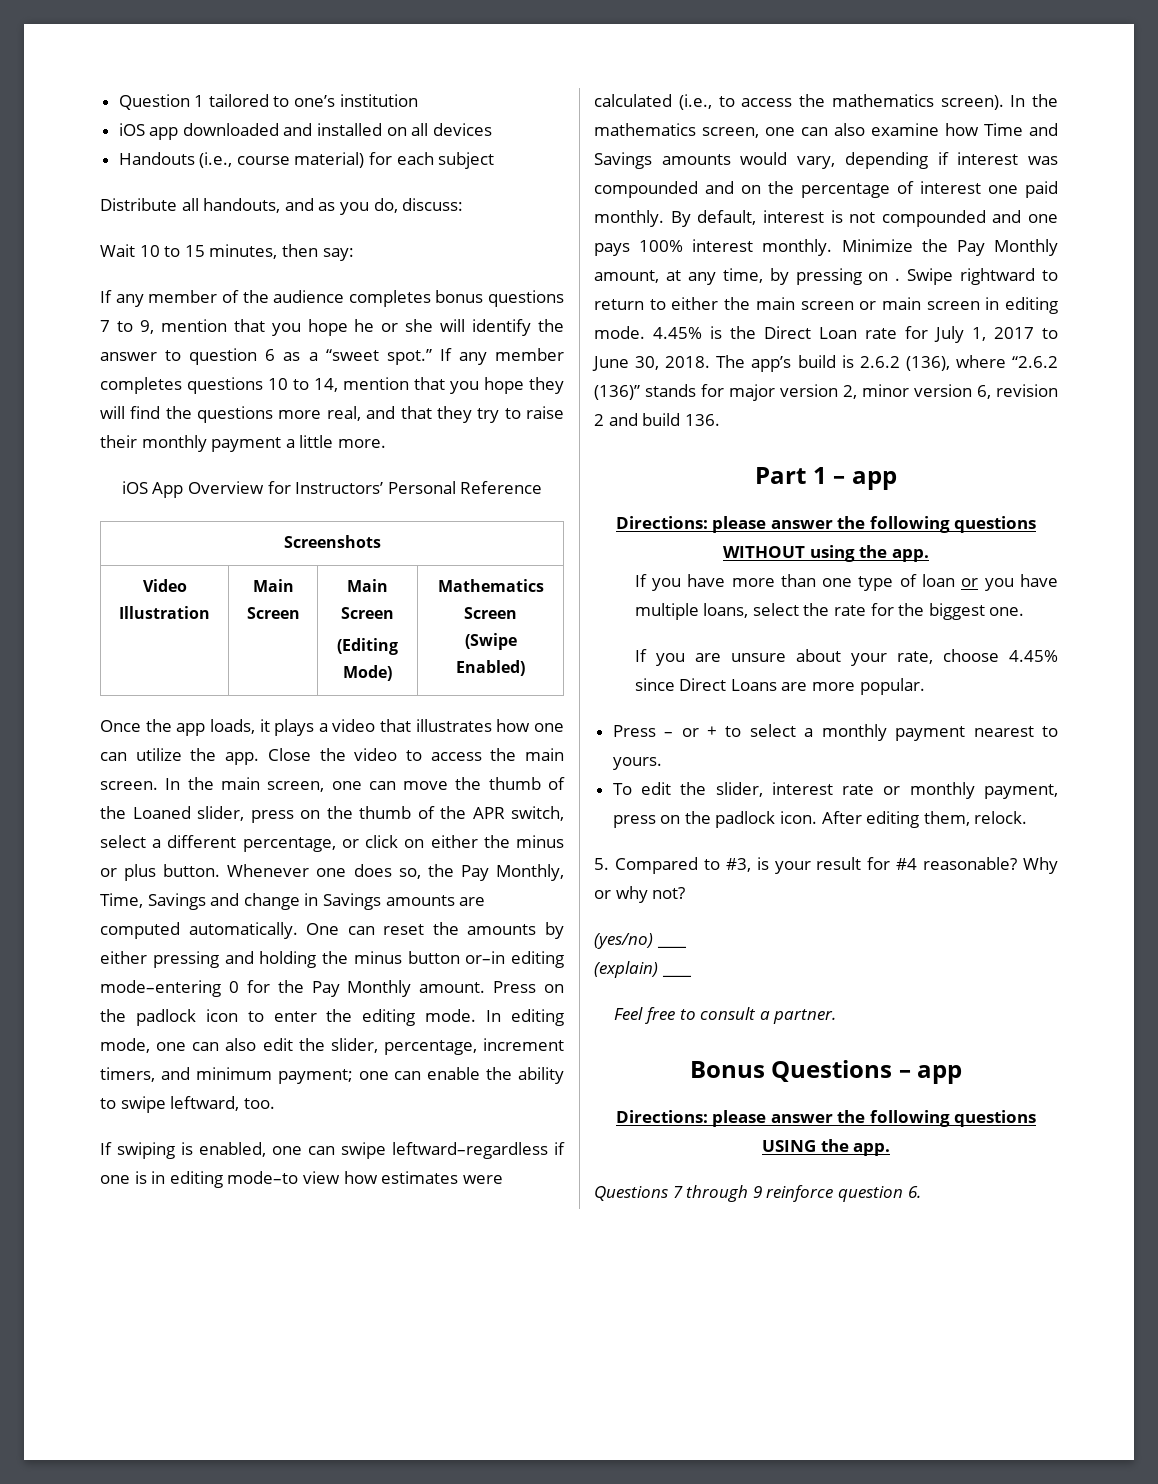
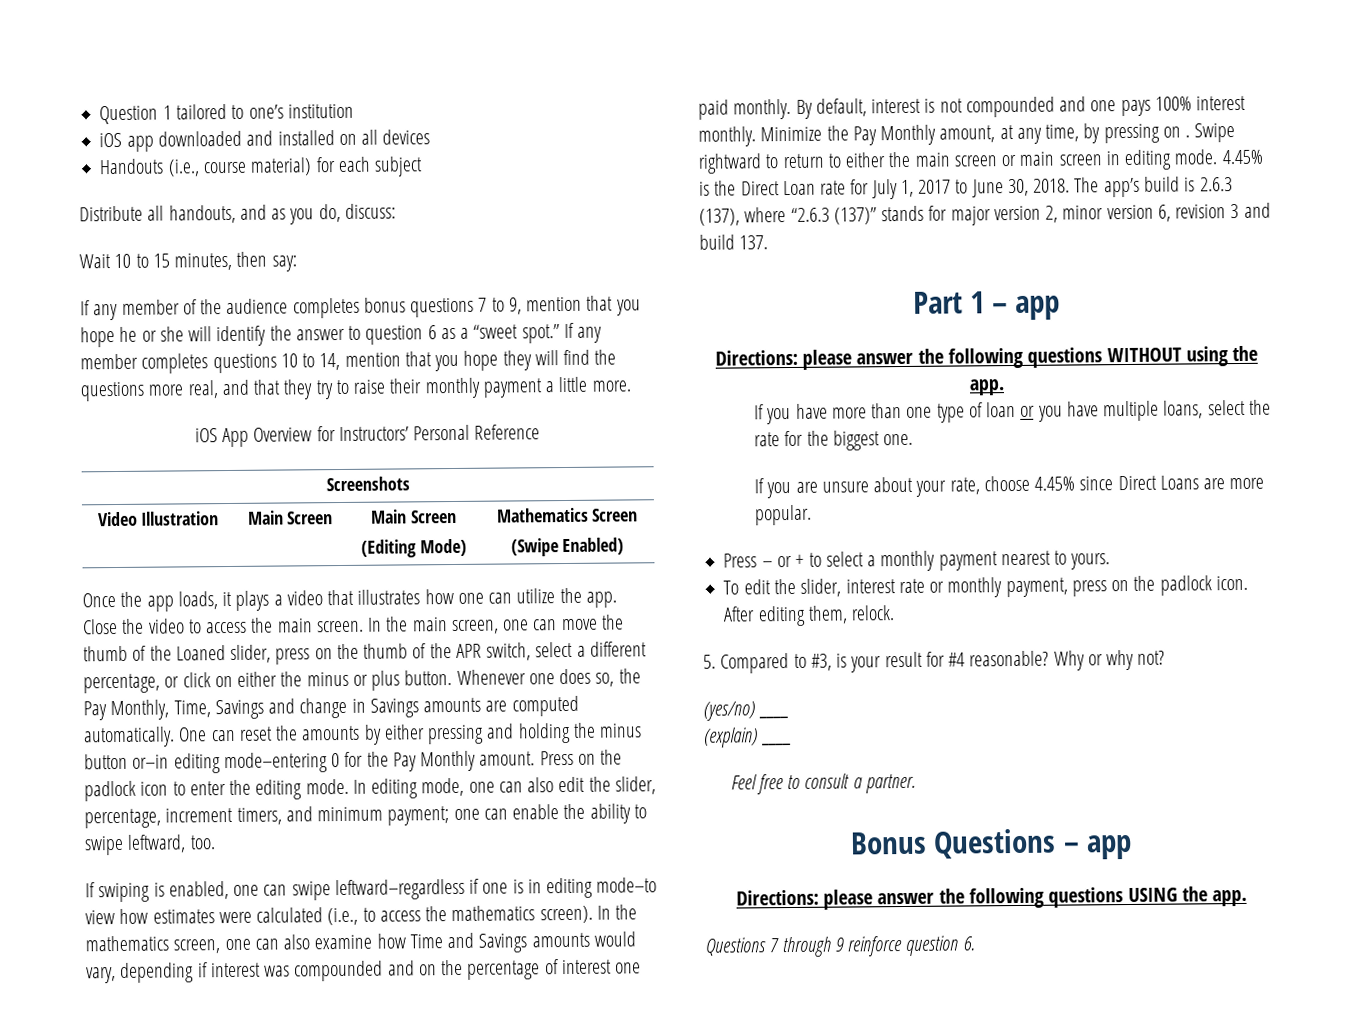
[859,355,1058,371] [594,385,640,400] 2.6.2 (136), where “2.6.2 (136)” -> [1199,177,1233,192] [699,207,877,226] 2.6.3 (137), where “2.6.3 (137)”
[594,414,604,426] 2 -> [1230,203,1240,219] 3
[684,414,720,426] 136. -> [739,235,769,250] 137.

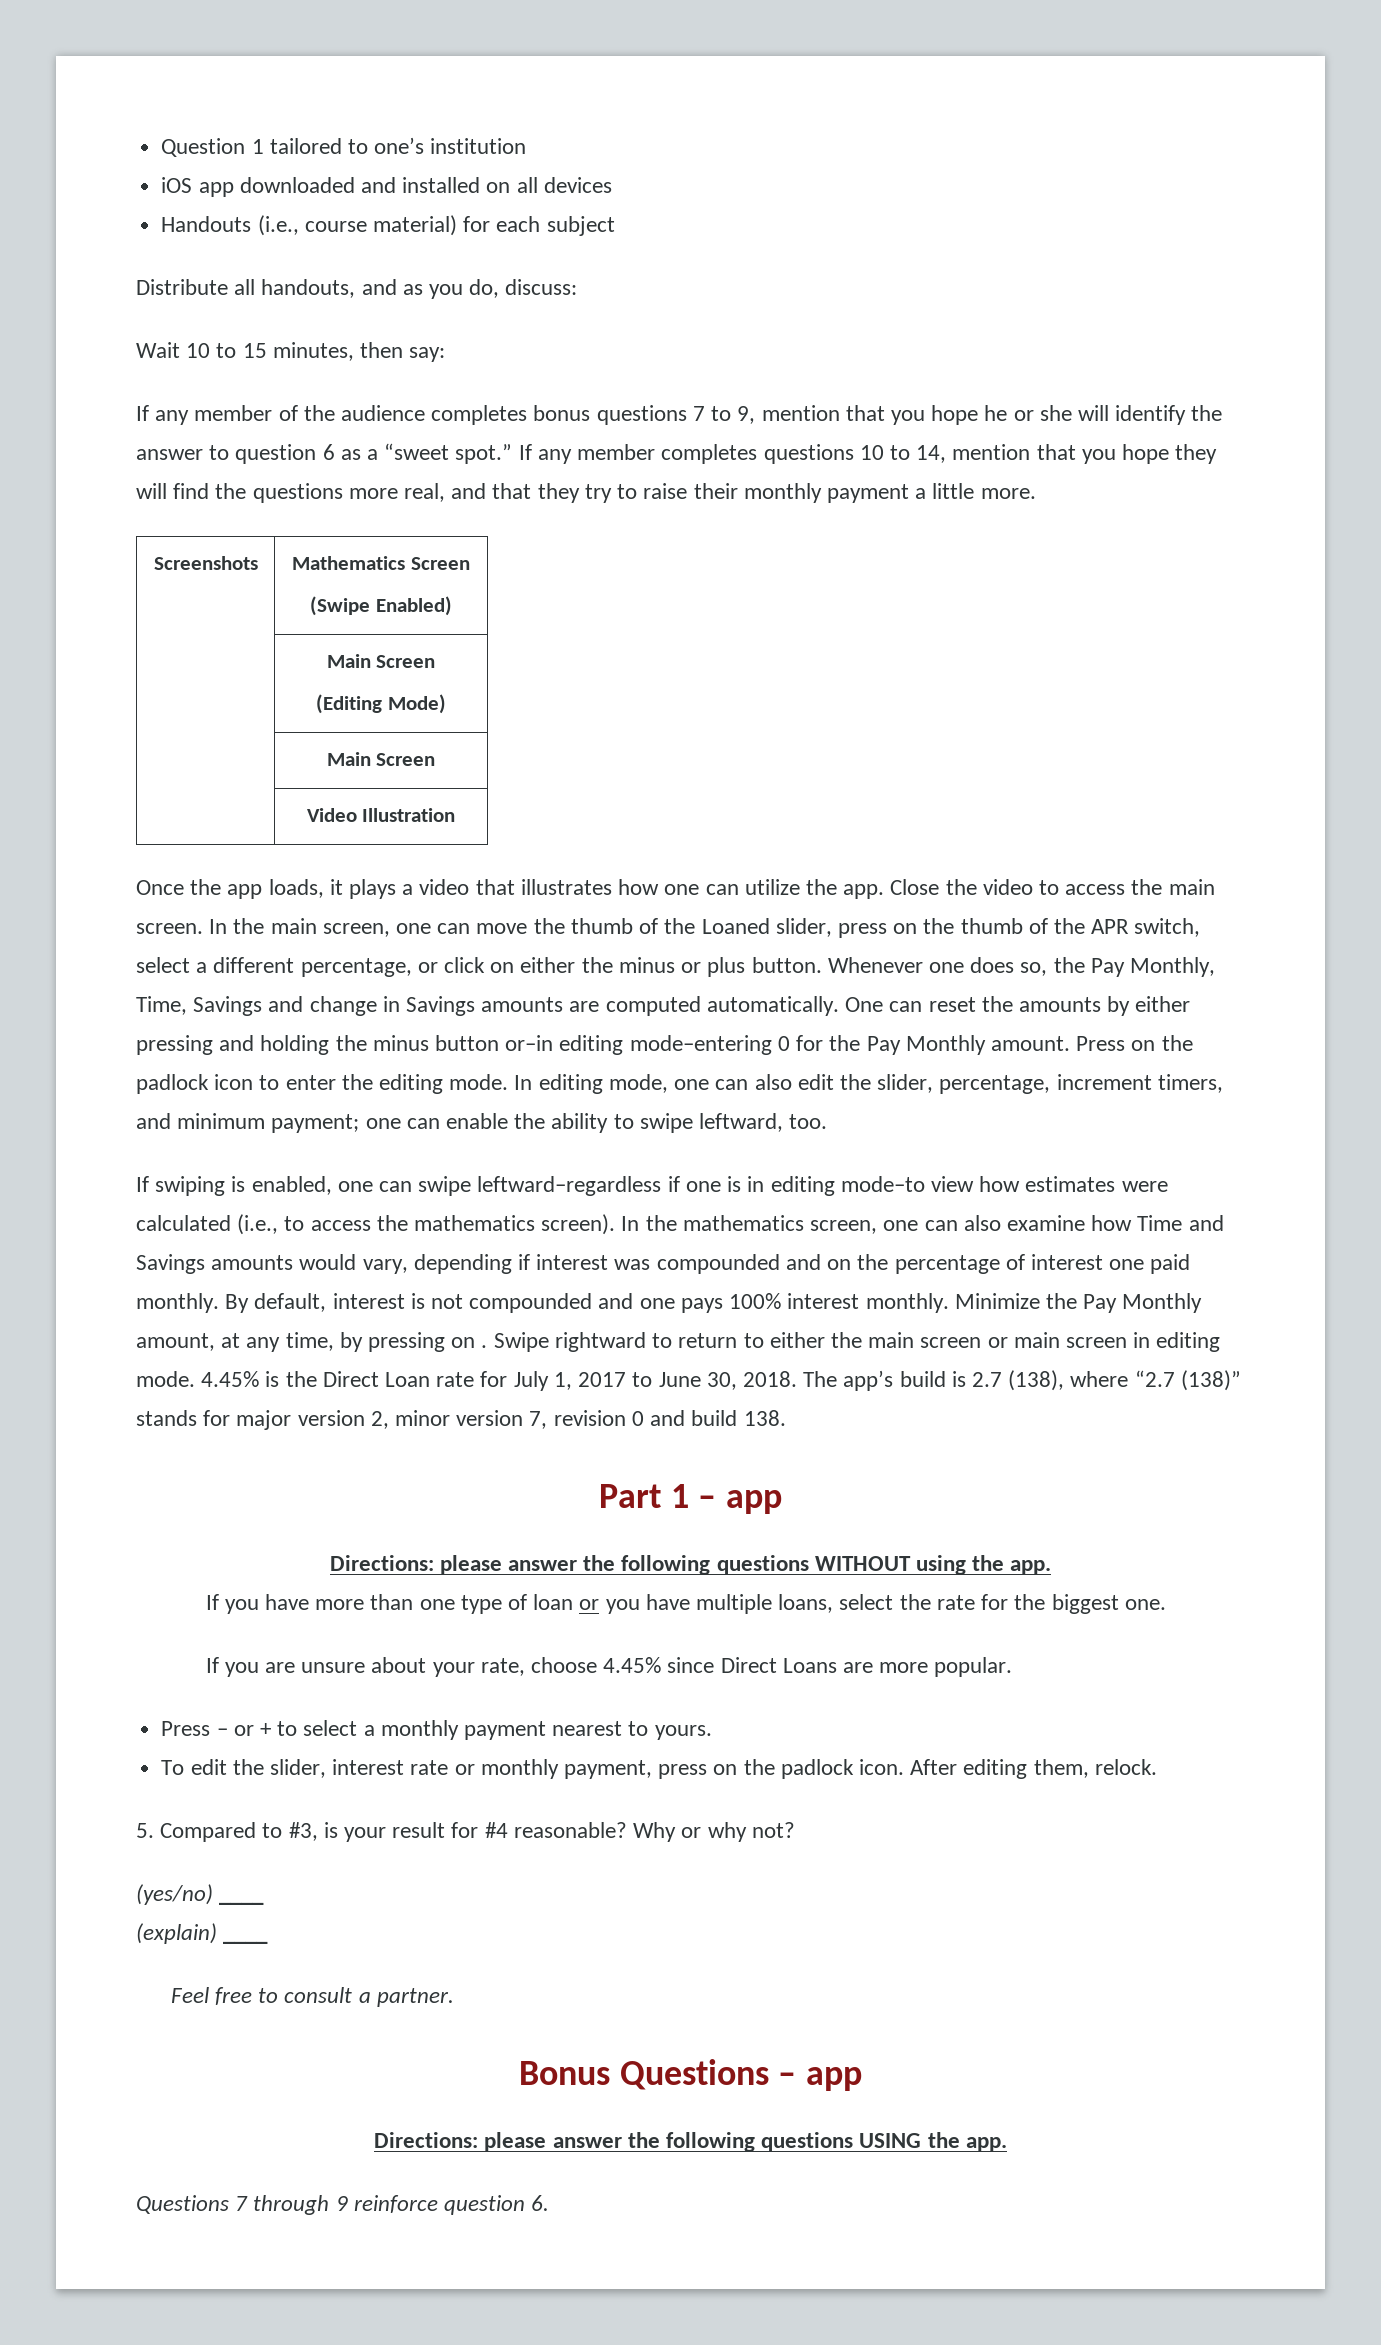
[194,424,541,448] [325,476,410,492] [97,511,220,527] [247,510,334,525] // iOS App Overview for Instructors’ Personal Reference // Screenshots // Video Illustration | Main Screen -> [153,556,258,570] [292,556,470,570] [310,596,452,616] // Screenshots | Mathematics Screen // (Swipe Enabled) //
[496,507,639,523] [510,537,625,557] | Mathematics Screen // (Swipe Enabled) -> [326,752,436,766] [306,808,456,822] // | Main Screen // | Video Illustration
[1199,177,1233,192] [699,207,877,226] 2.6.3 (137), where “2.6.3 (137)” -> [971,1370,1241,1391] 2.7 (138), where “2.7 (138)”
[1157,203,1240,222] 6, revision 3 -> [529,1410,644,1429] 7, revision 0
[739,235,769,250] 137. -> [743,1410,786,1426] 138.

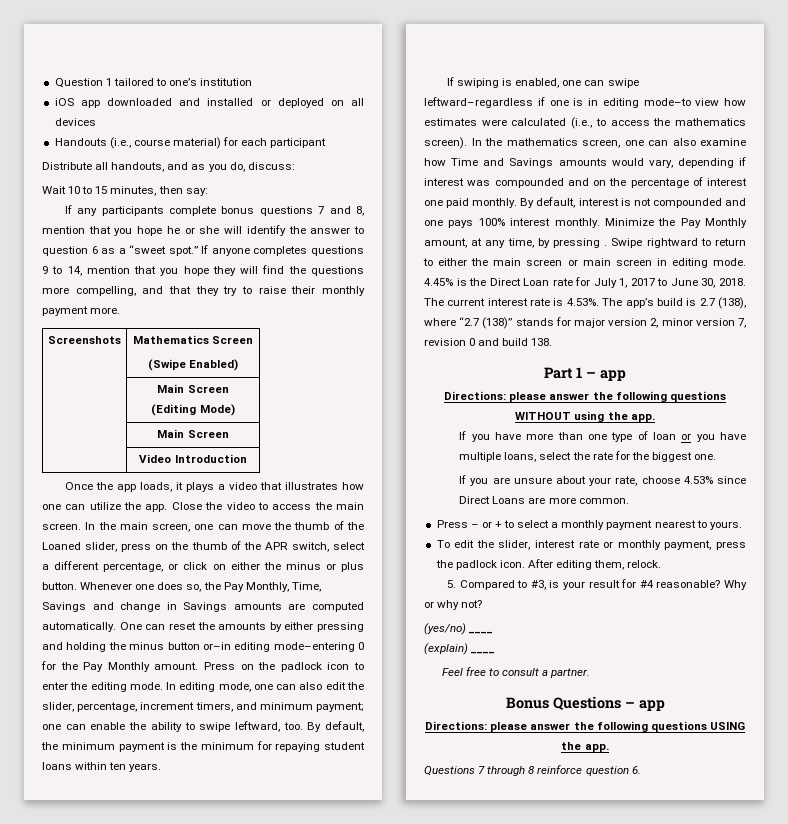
(481, 185) none -> [260,98,324,108] or deployed
[546,216,615,236] subject -> [270,138,327,148] participant
[194,405,528,425] member of the audience completes -> [101,206,217,216] participants complete
[711,406,756,424] to 9, -> [329,206,364,216] and 8,
[537,444,656,464] any member -> [211,248,250,256] anyone
[859,445,884,460] 10 -> [42,266,48,274] 9
[404,483,446,502] real, -> [75,286,136,296] compelling,
[915,483,975,499] a little -> (88, 311) none
[362,808,456,822] Illustration -> [174,454,247,463] Introduction
(828, 1121) none -> [307,721,364,732] [41,741,365,752] [42,762,162,772] By default, the minimum payment is the minimum for repaying student loans within ten years.
[451,1337,476,1348] on -> (600, 243) none
(838, 1379) none -> [447,298,623,306] current interest rate is 4.53%. The
[603,1657,662,1673] 4.45% -> [683,476,713,484] 4.53%
[934,1657,1013,1677] popular. -> [578,498,629,504] common.
[713,1764,738,1775] on -> (746, 545) none
[335,2196,348,2211] 9 -> [528,766,536,774] 8

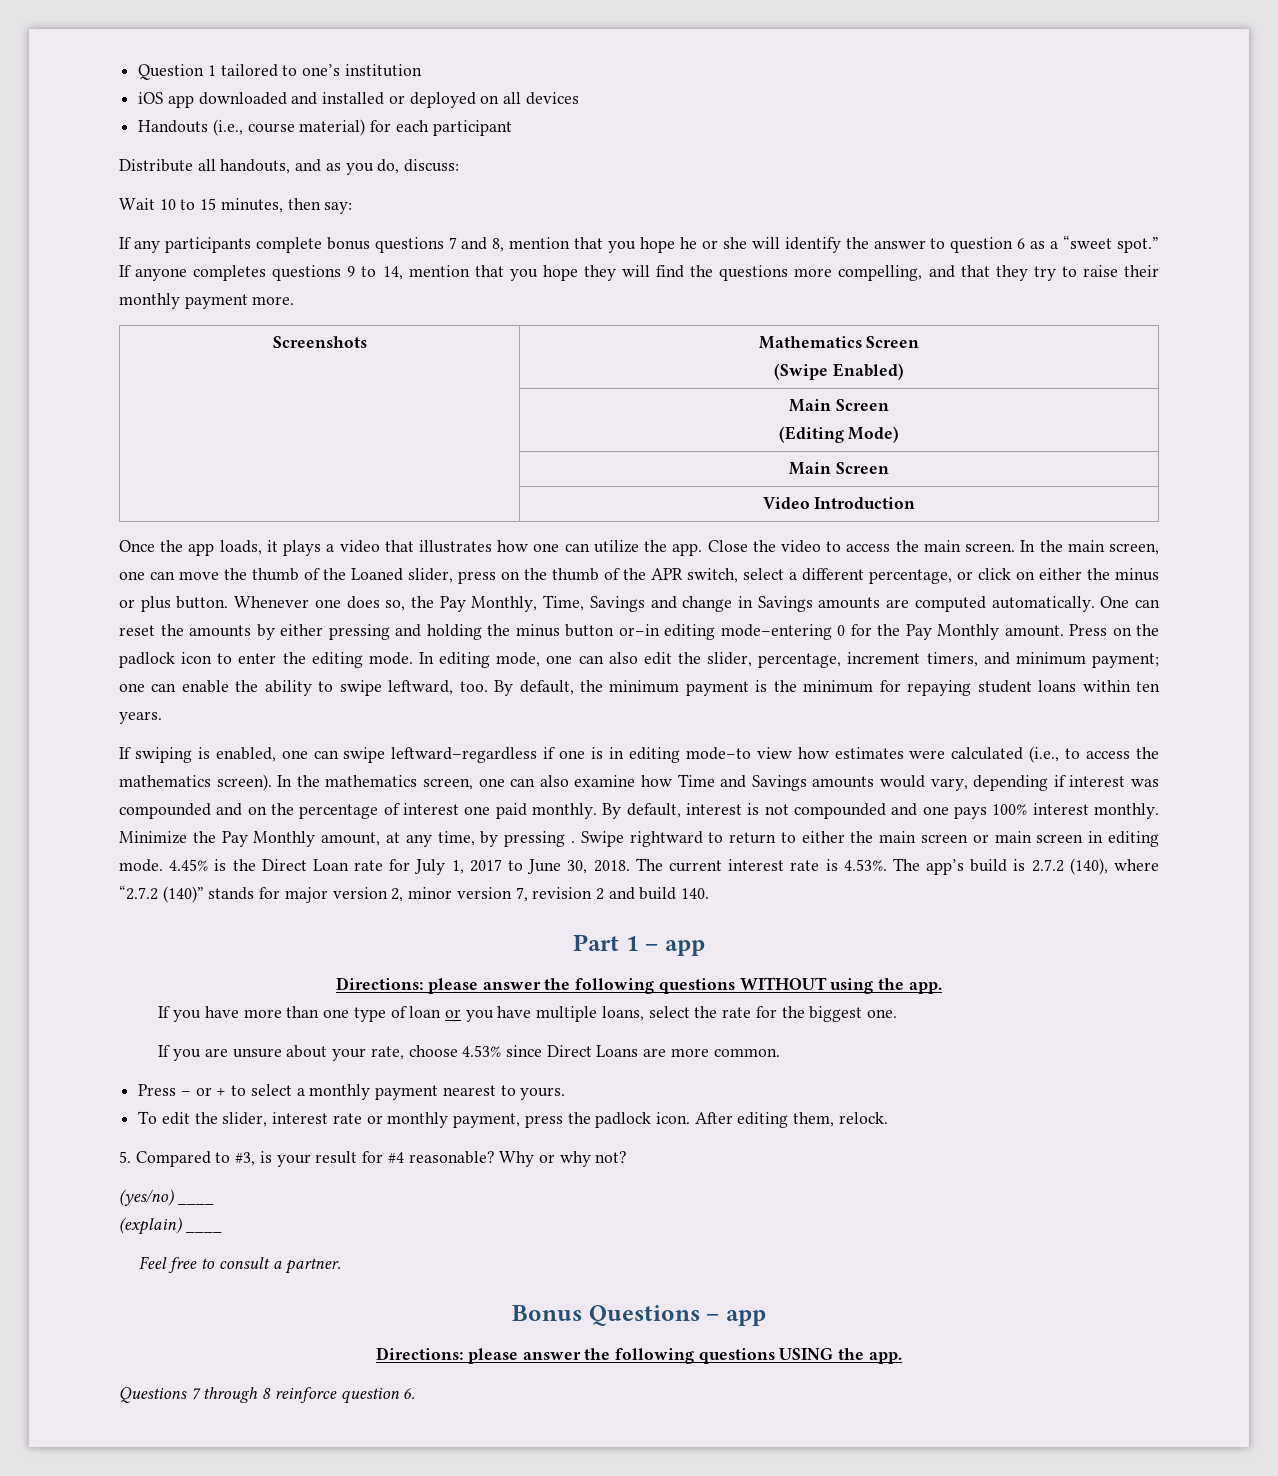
[699,297,746,309] [424,317,513,329] 2.7 (138), where “2.7 (138)” -> [1031,858,1160,875] [119,885,204,903] 2.7.2 (140), where “2.7.2 (140)”
[469,338,476,346] 0 -> [595,888,604,900] 2
[531,338,553,346] 138. -> [681,888,710,899] 140.

